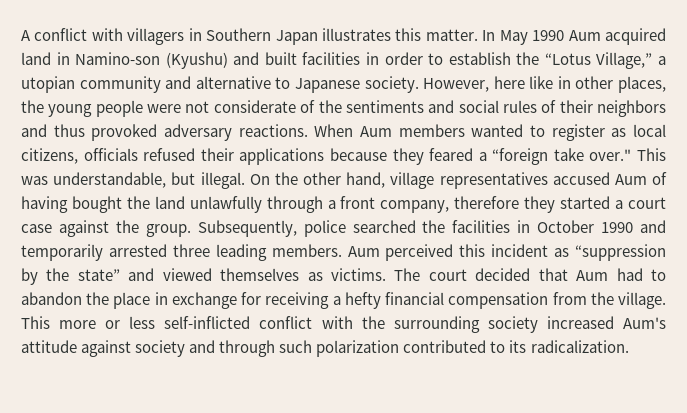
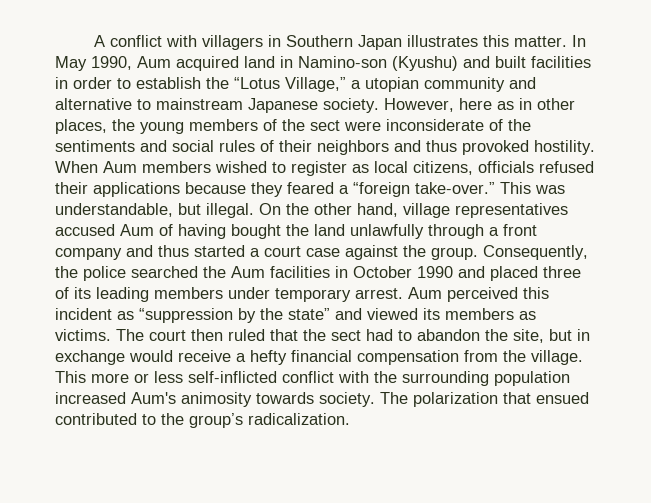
[532,30,565,41] 1990 -> [91,56,132,70] 1990,
(291, 83) none -> [156,98,243,110] mainstream
[529,76,554,89] like -> [497,101,514,110] as
[95,100,296,117] people were not considerate -> [189,119,484,131] members of the sect were inconsiderate
[163,124,308,141] adversary reactions. -> [534,140,595,155] hostility.
[471,124,524,137] wanted -> [215,161,267,173] wished
[553,148,632,161] take over." -> [415,182,495,194] take-over.”
[380,196,556,213] company, therefore they -> [55,245,189,260] company and thus
[197,220,297,237] Subsequently, -> [483,245,588,260] [55,266,78,278] Consequently, the
(446, 226) none -> [231,266,265,278] Aum
[21,244,342,261] temporarily arrested three leading members. -> [490,266,581,281] [55,287,403,302] placed three of its leading members under temporary arrest.
[220,268,300,281] themselves -> [423,308,514,320] its members
[475,268,667,281] [21,292,330,309] decided that Aum had to abandon the place in exchange for receiving -> [191,329,590,343] [55,350,231,365] then ruled that the sect had to abandon the site, but in exchange would receive
[487,316,538,333] society -> [494,371,570,386] population
[21,340,527,357] attitude against society and through such polarization contributed to its -> [181,392,589,407] [55,413,243,428] animosity towards society. The polarization that ensued contributed to the group’s

